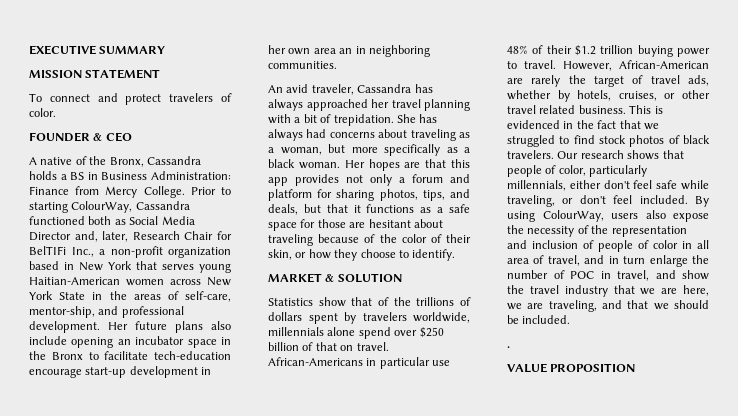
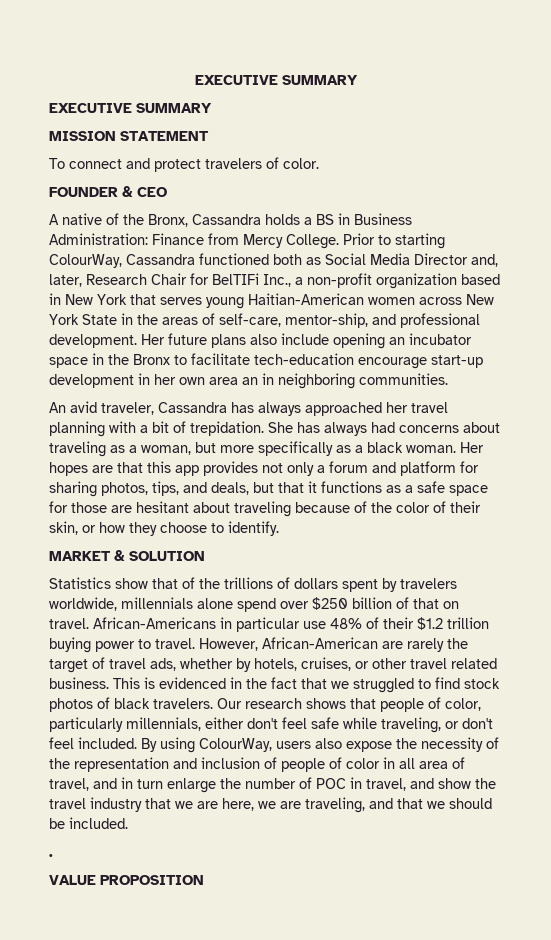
[29,45,166,55] EXECUTIVE SUMMARY -> [194,75,358,85] [49,103,212,113] EXECUTIVE SUMMARY // EXECUTIVE SUMMARY

